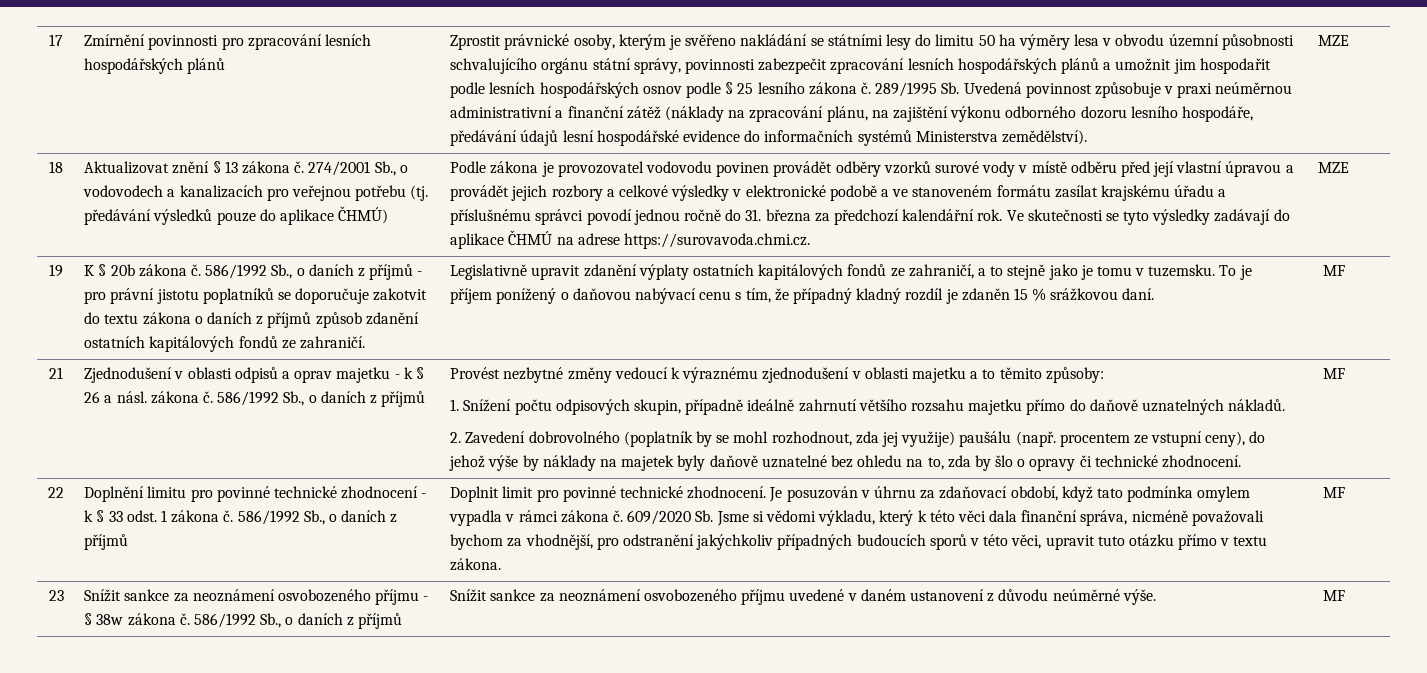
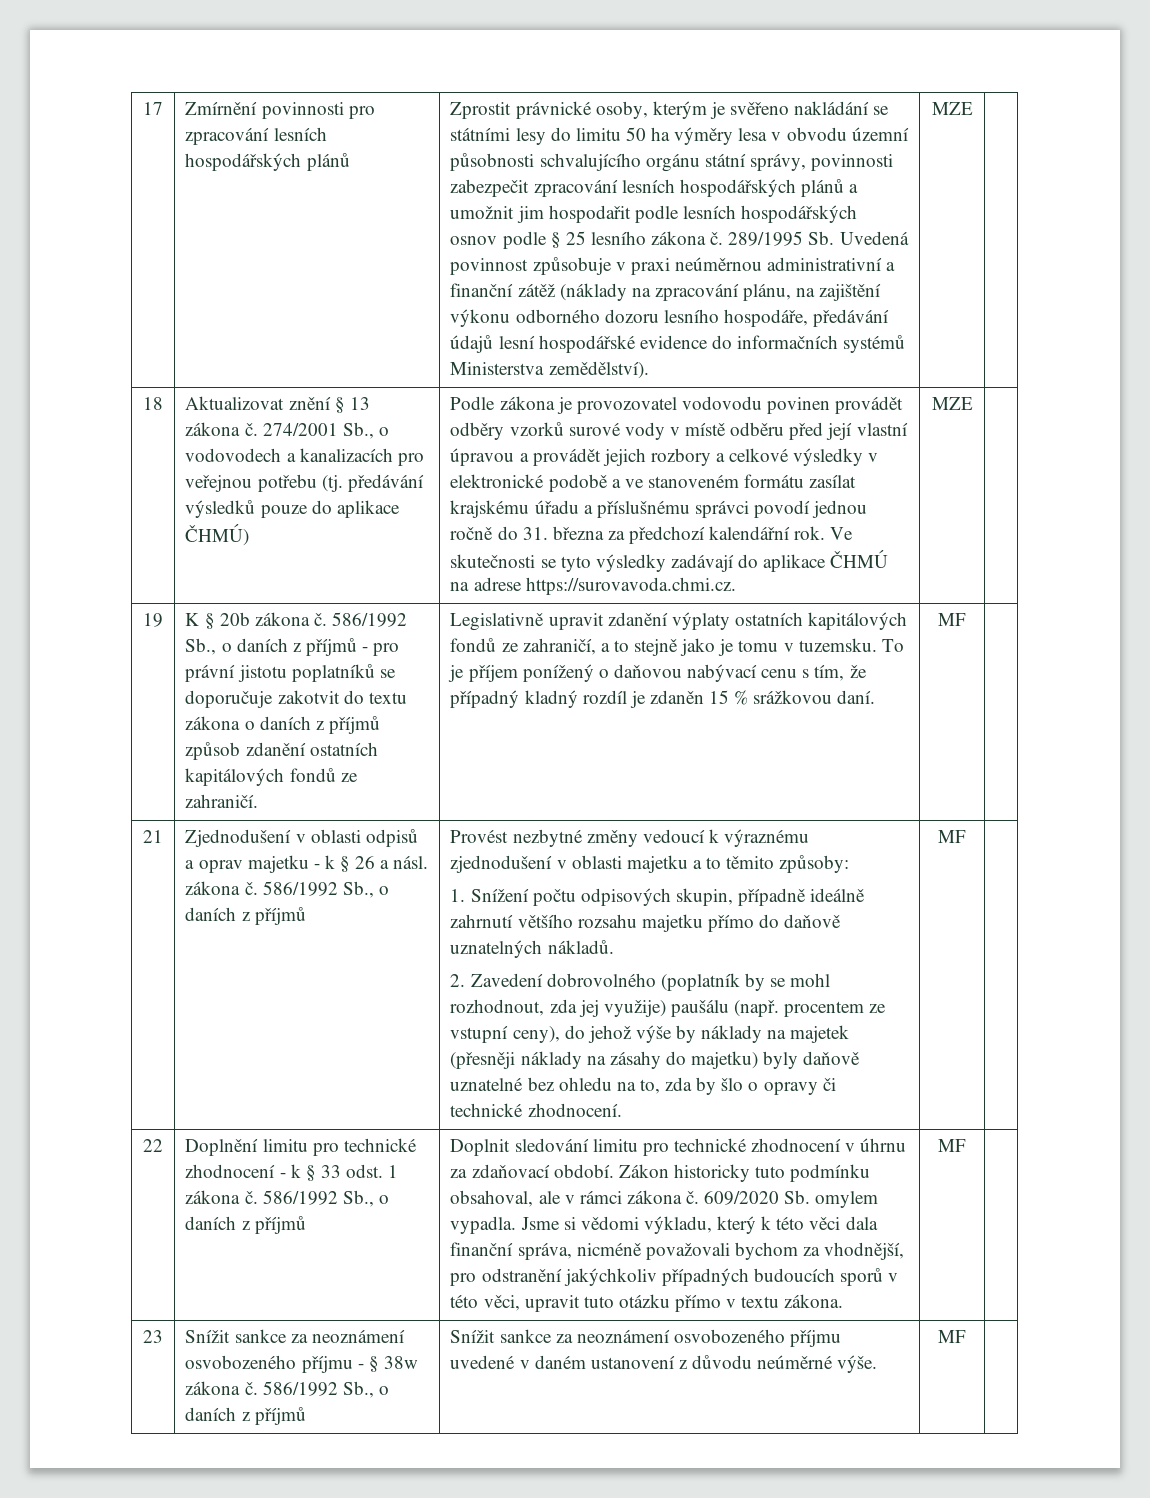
(675, 463) none -> [450,1051,759,1069] (přesněji náklady na zásahy do majetku)
[216,486,270,502] povinné -> (339, 1149) none
[502,486,1251,502] [449,510,503,526] limit pro povinné technické zhodnocení. Je posuzován v úhrnu za zdaňovací období, když tato podmínka omylem vypadla -> [514,1138,907,1156] [450,1164,871,1182] [450,1190,561,1207] sledování limitu pro technické zhodnocení v úhrnu za zdaňovací období. Zákon historicky tuto podmínku obsahoval, ale
(714, 516) none -> [815,1191,879,1208] [450,1216,517,1234] omylem vypadla.

